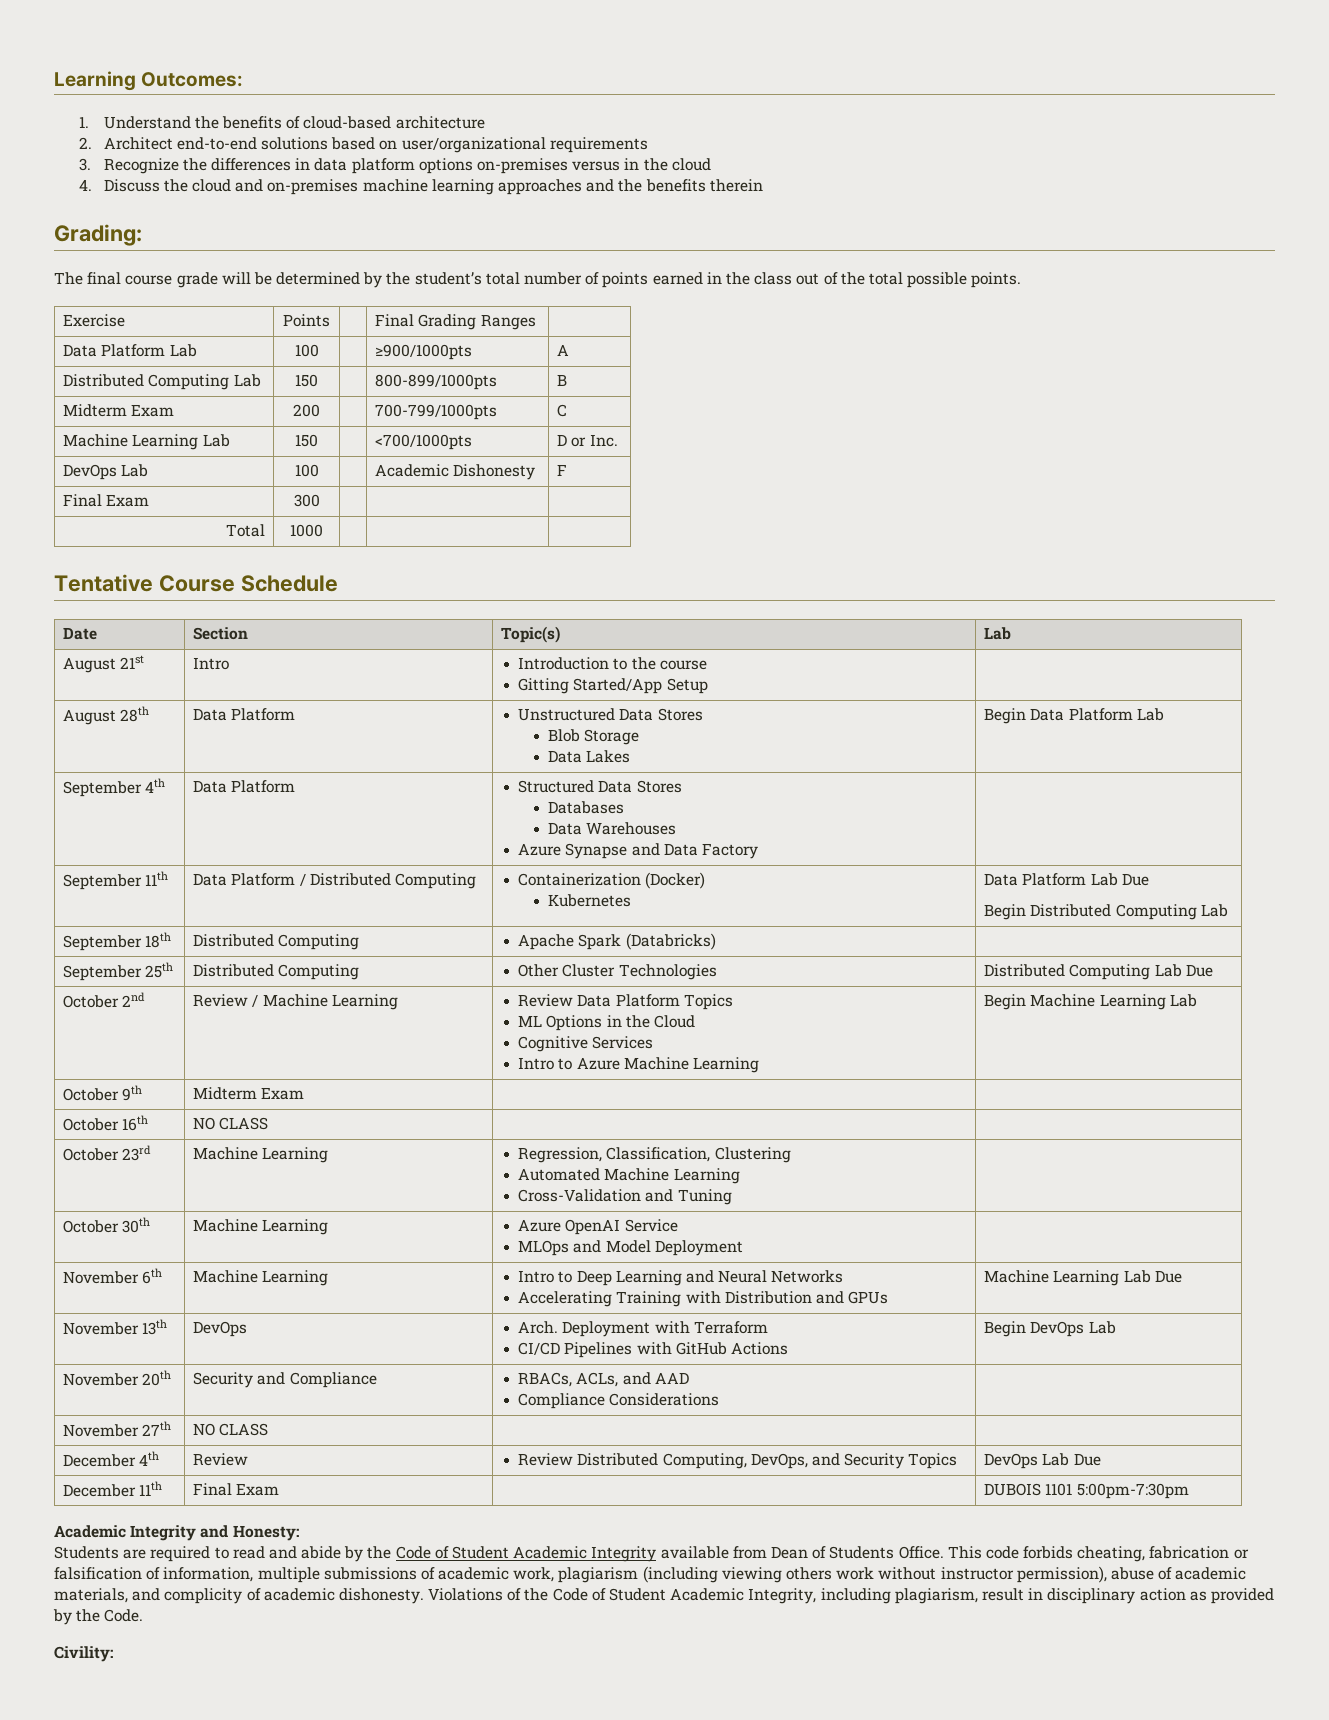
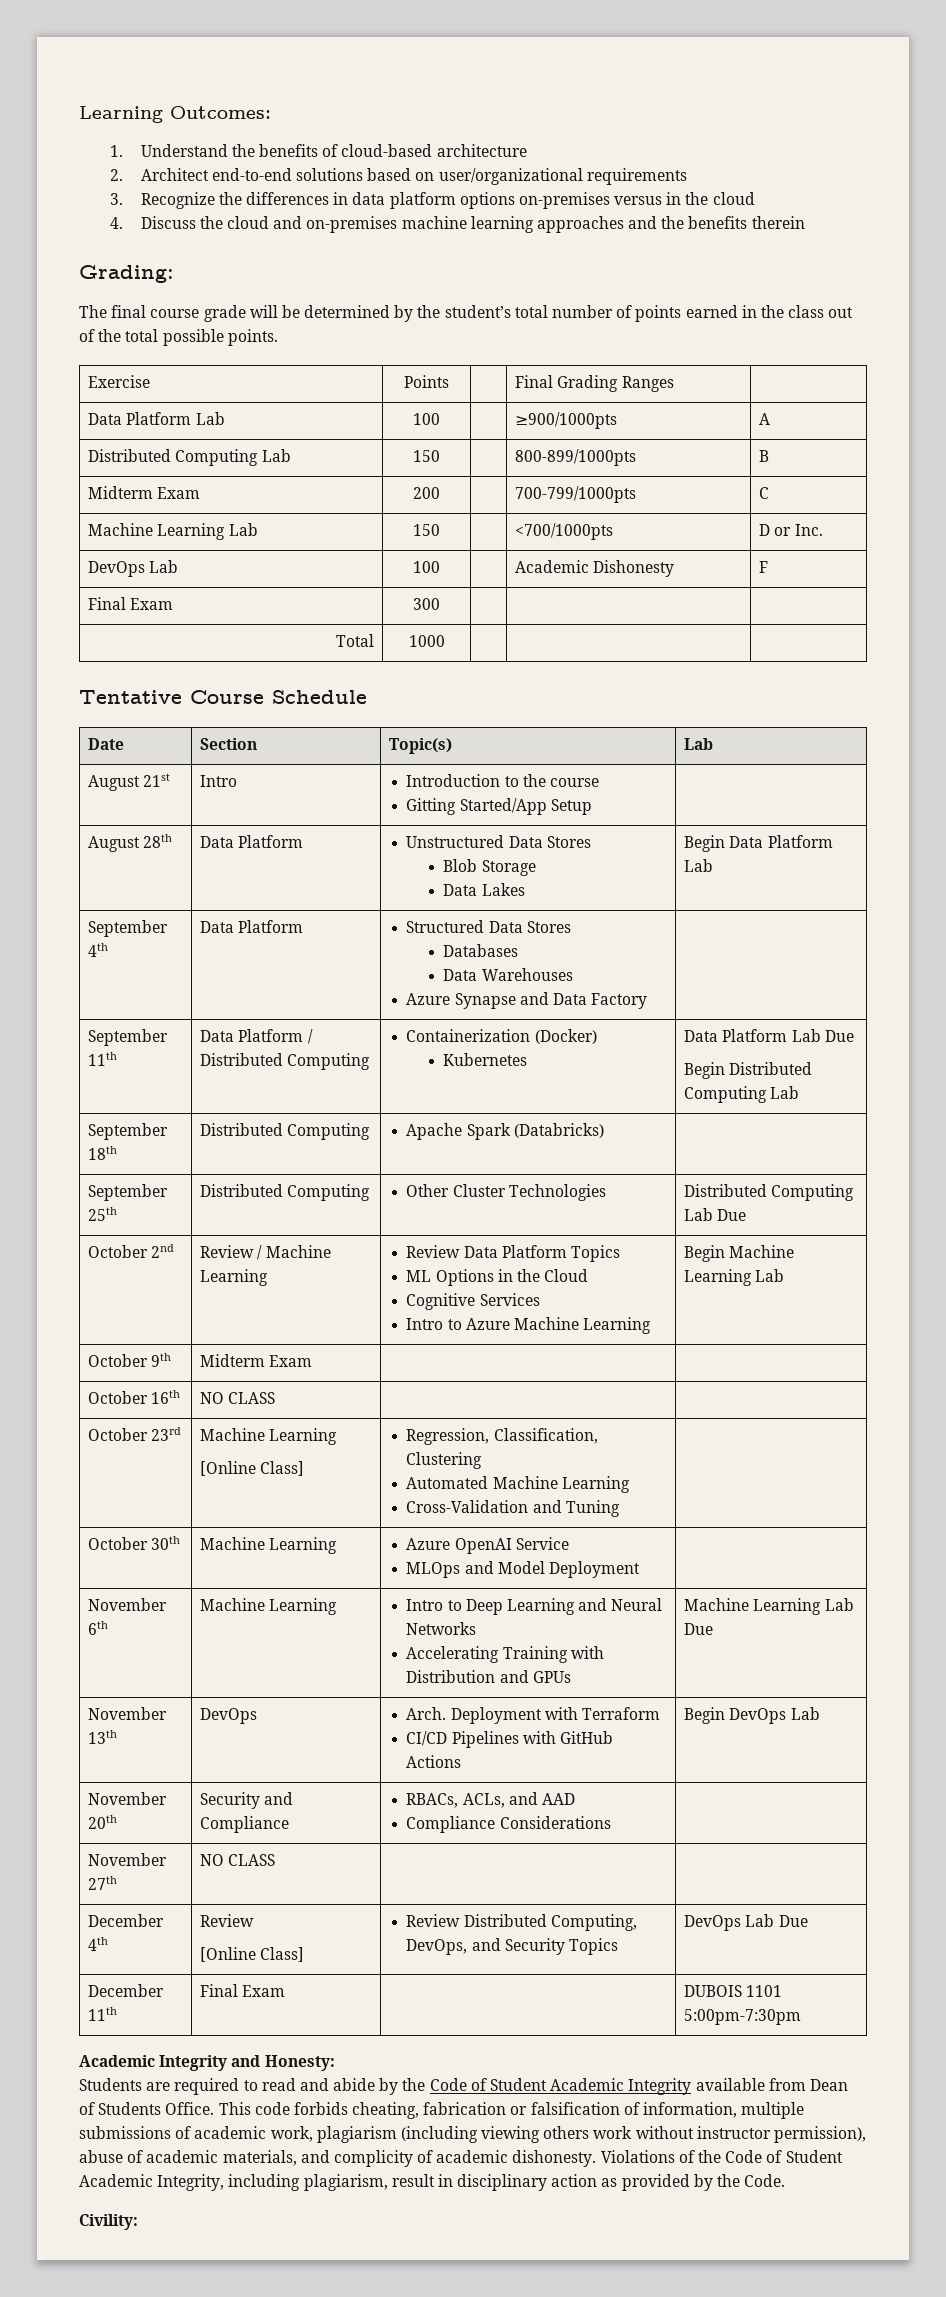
(329, 1155) none -> [200,1461,305,1476] // [Online Class]
(249, 1459) none -> [200,1947,305,1962] // [Online Class]

